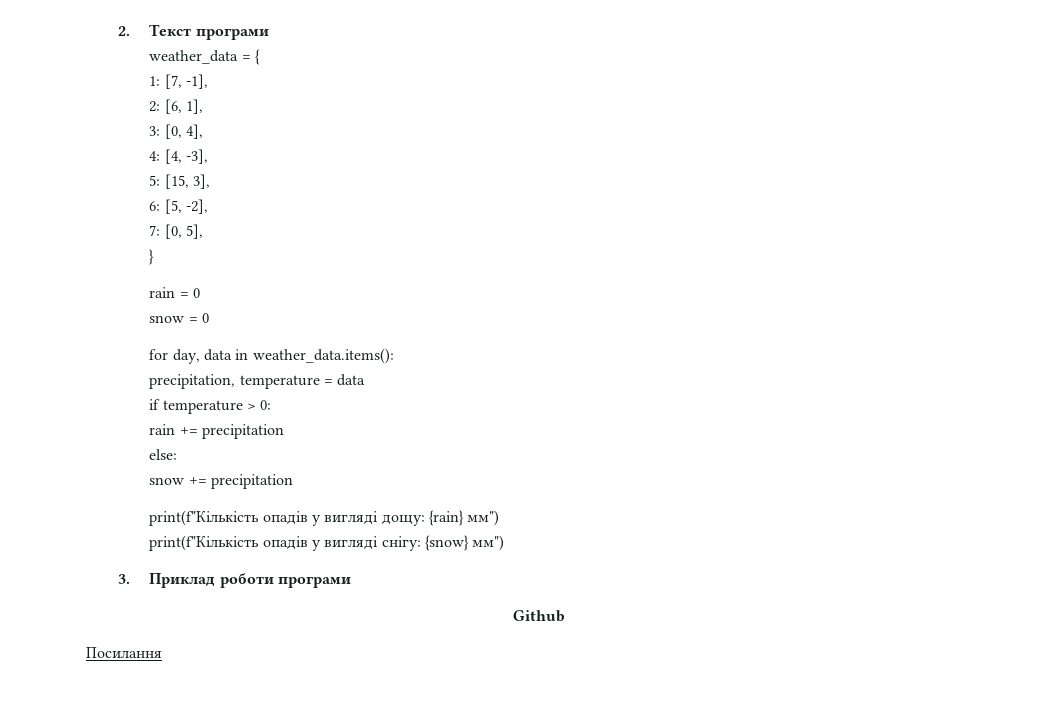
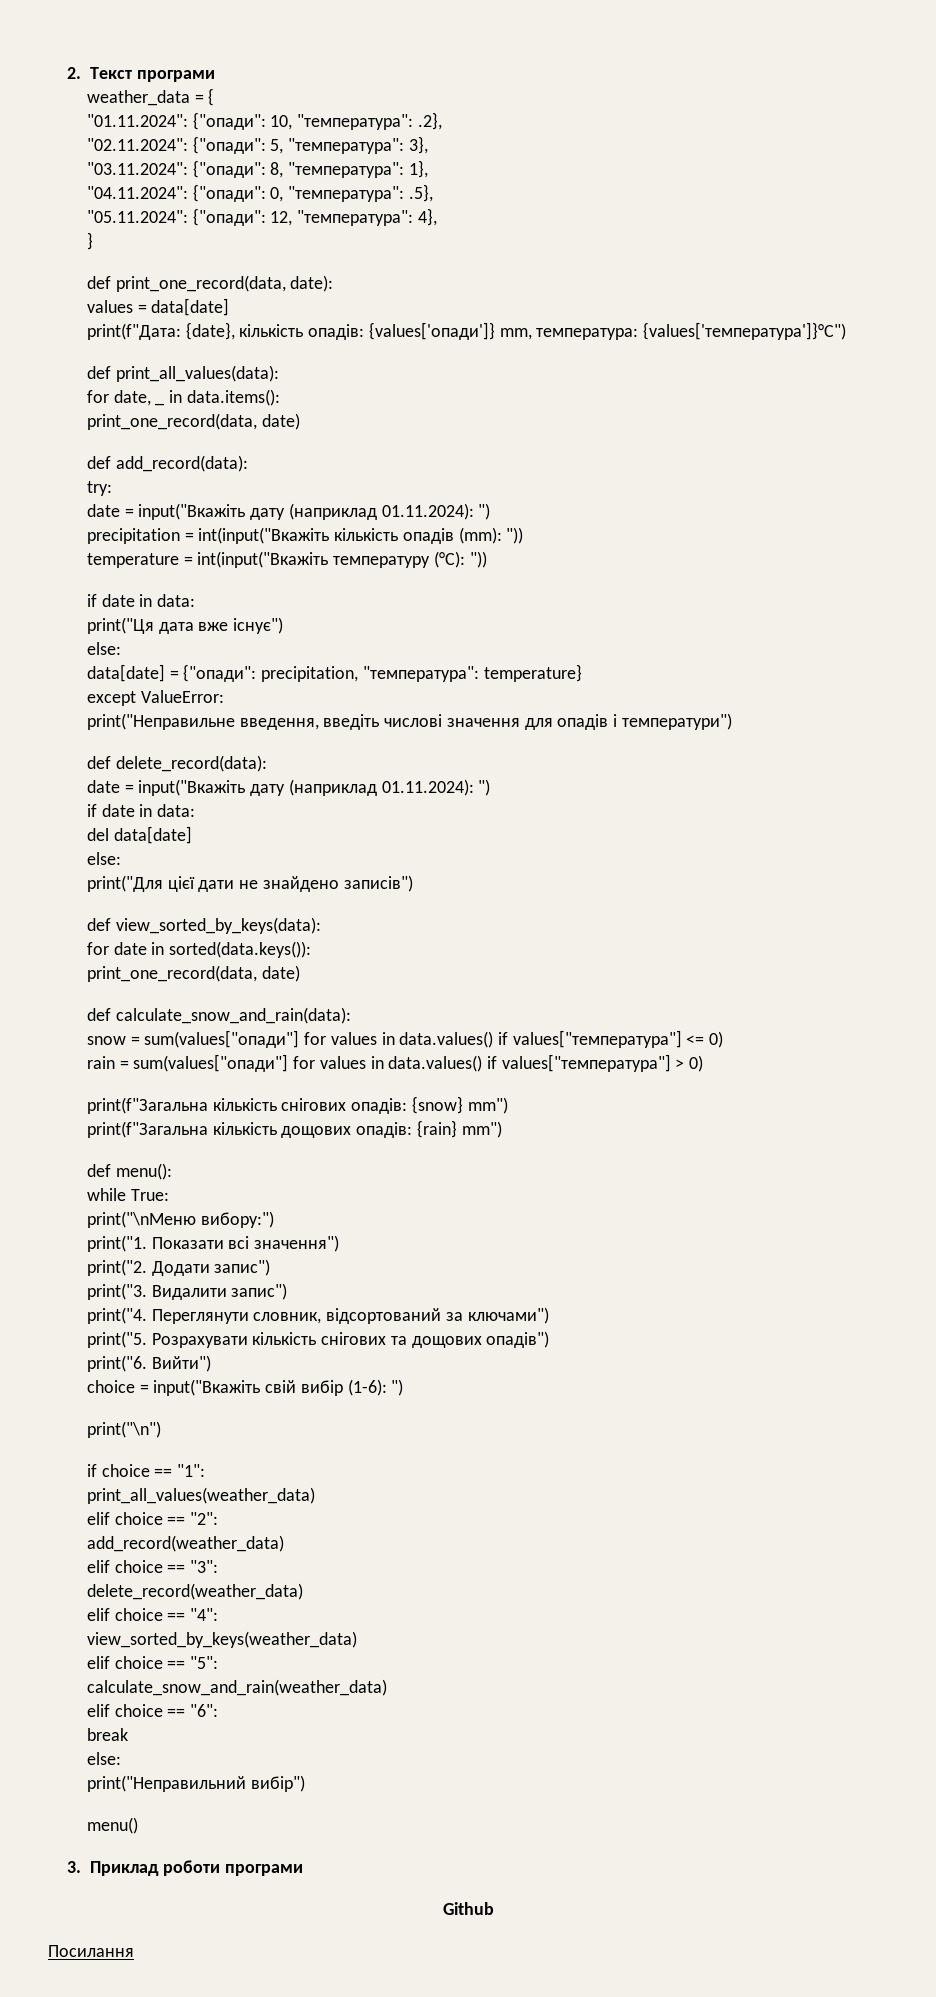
[149,74,208,89] [149,99,203,114] [149,124,203,139] [149,149,208,164] [149,174,210,189] [149,199,208,214] [149,224,203,239] [149,249,155,265] [149,287,200,298] [149,313,209,323] [149,348,394,364] [149,374,366,389] [149,399,272,414] [149,424,284,439] [149,449,178,460] [149,474,293,489] [149,510,500,526] [149,535,505,551] 1: [7, -1], // 2: [6, 1], // 3: [0, 4], // 4: [4, -3], // 5: [15, 3], // 6: [5, -2], // 7: [0, 5], // } // rain = 0 // snow = 0 // for day, data in weather_data.items(): // precipitation, temperature = data // if temperature > 0: // rain += precipitation // else: // snow += precipitation // print(f"Кількість опадів у вигляді дощу: {rain} мм") // print(f"Кількість опадів у вигляді снігу: {snow} мм") -> [86,112,442,130] [86,136,428,154] [86,160,428,178] [86,184,433,202] [86,208,437,226] [86,232,93,250] [86,275,334,292] [86,298,230,316] [86,322,846,340] [86,365,279,382] [86,390,165,406] [169,389,280,406] [86,413,300,430] [86,455,248,472] [86,481,112,496] [86,503,491,520] [86,527,524,544] [86,551,487,568] [86,594,196,607] [86,617,284,634] [86,642,121,655] [86,664,582,682] [86,690,224,706] [86,713,732,730] [86,755,267,772] [86,779,491,796] [86,804,196,817] [86,826,192,844] [86,852,121,865] [86,875,413,892] [86,917,321,934] [86,941,312,958] [86,965,300,982] [86,1007,351,1024] [86,1030,724,1048] [86,1054,704,1072] [86,1096,508,1114] [86,1120,502,1138] [86,1163,172,1180] [86,1188,169,1201] [86,1211,274,1228] [86,1235,340,1252] [86,1259,271,1276] [86,1283,288,1300] [86,1307,549,1324] [86,1331,550,1348] [86,1355,211,1372] [86,1379,404,1396] [86,1421,161,1438] [86,1464,206,1477] [86,1487,315,1504] [86,1512,219,1525] [86,1535,284,1552] [86,1560,219,1573] [86,1583,303,1600] [86,1608,219,1621] [86,1631,357,1648] [86,1656,219,1669] [86,1679,387,1696] [86,1704,219,1717] [86,1728,128,1741] [86,1752,121,1765] [86,1775,305,1792] [86,1817,138,1834] "01.11.2024": {"опади": 10, "температура": .2}, // "02.11.2024": {"опади": 5, "температура": 3}, // "03.11.2024": {"опади": 8, "температура": 1}, // "04.11.2024": {"опади": 0, "температура": .5}, // "05.11.2024": {"опади": 12, "температура": 4}, // } // def print_one_record(data, date): // values = data[date] // print(f"Дата: {date}, кількість опадів: {values['опади']} mm, температура: {values['температура']}°C") // def print_all_values(data): // for date, _ in data.items(): // print_one_record(data, date) // def add_record(data): // try: // date = input("Вкажіть дату (наприклад 01.11.2024): ") // precipitation = int(input("Вкажіть кількість опадів (mm): ")) // temperature = int(input("Вкажіть температуру (°C): ")) // if date in data: // print("Ця дата вже існує") // else: // data[date] = {"опади": precipitation, "температура": temperature} // except ValueError: // print("Неправильне введення, введіть числові значення для опадів і температури") // def delete_record(data): // date = input("Вкажіть дату (наприклад 01.11.2024): ") // if date in data: // del data[date] // else: // print("Для цієї дати не знайдено записів") // def view_sorted_by_keys(data): // for date in sorted(data.keys()): // print_one_record(data, date) // def calculate_snow_and_rain(data): // snow = sum(values["опади"] for values in data.values() if values["температура"] <= 0) // rain = sum(values["опади"] for values in data.values() if values["температура"] > 0) // print(f"Загальна кількість снігових опадів: {snow} mm") // print(f"Загальна кількість дощових опадів: {rain} mm") // def menu(): // while True: // print("\nМеню вибору:") // print("1. Показати всі значення") // print("2. Додати запис") // print("3. Видалити запис") // print("4. Переглянути словник, відсортований за ключами") // print("5. Розрахувати кількість снігових та дощових опадів") // print("6. Вийти") // choice = input("Вкажіть свій вибір (1-6): ") // print("\n") // if choice == "1": // print_all_values(weather_data) // elif choice == "2": // add_record(weather_data) // elif choice == "3": // delete_record(weather_data) // elif choice == "4": // view_sorted_by_keys(weather_data) // elif choice == "5": // calculate_snow_and_rain(weather_data) // elif choice == "6": // break // else: // print("Неправильний вибір") // menu()

